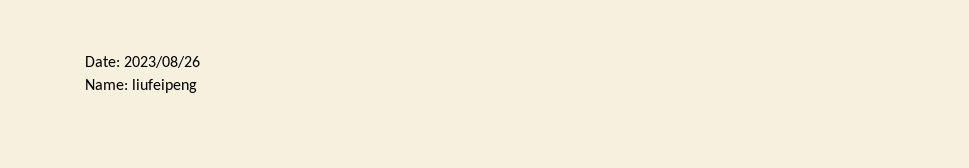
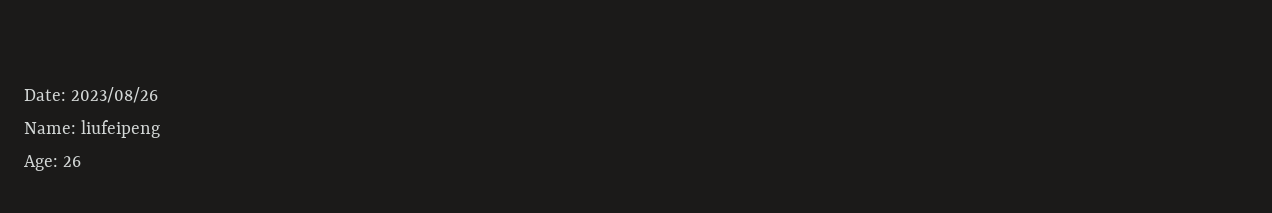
(198, 86) none -> [24,155,82,171] // Age: 26

